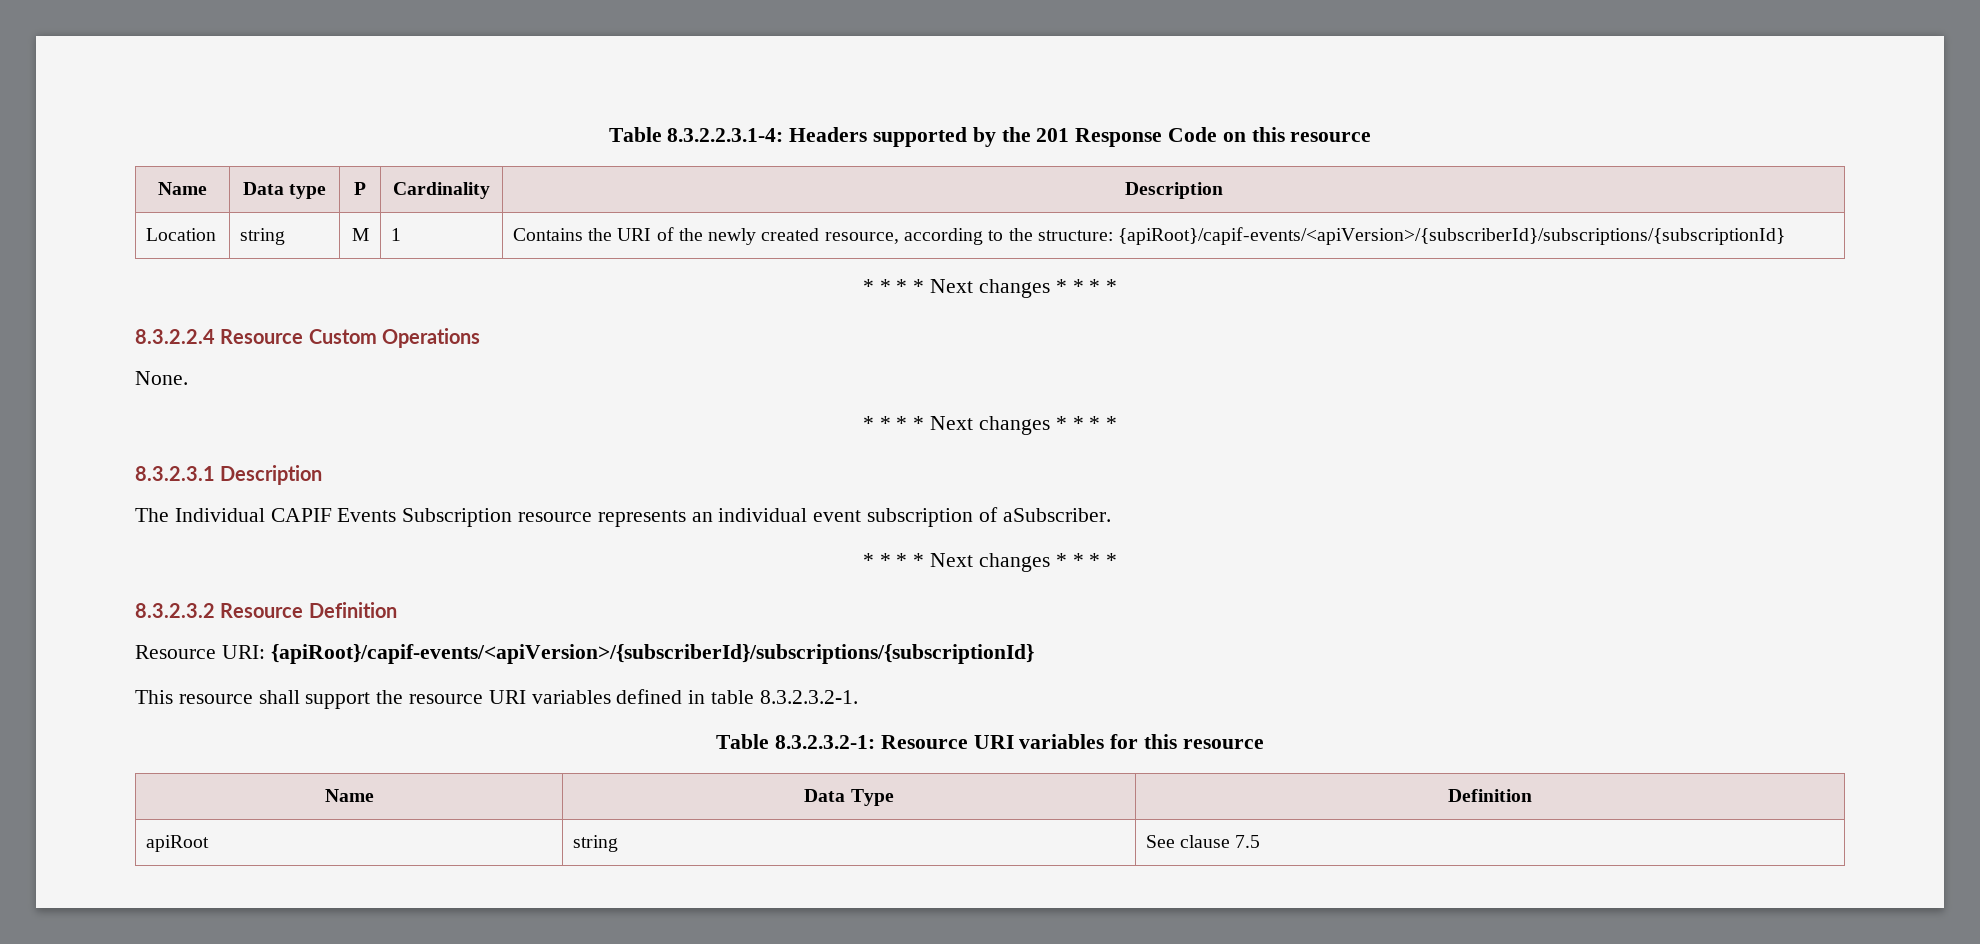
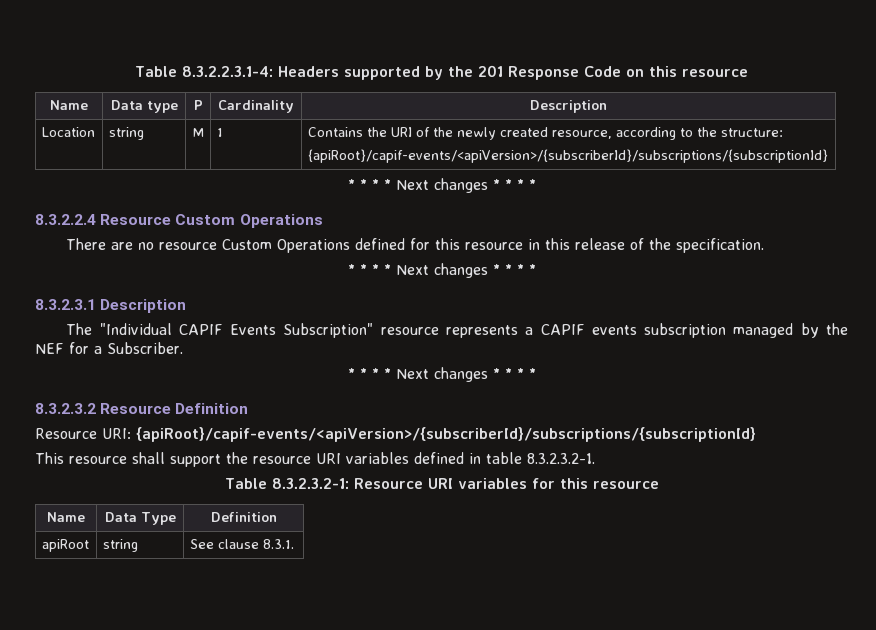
(1113, 235) none -> (783, 132) //
[135,371,188,385] None. -> [66,238,765,253] There are no resource Custom Operations defined for this resource in this release of the specification.
[174,508,265,522] Individual -> [99,323,172,335] "Individual
[402,508,513,527] Subscription -> [283,323,374,338] Subscription"
[691,507,1111,527] an individual event subscription of aSubscriber. -> [525,323,848,338] [35,342,183,354] a CAPIF events subscription managed by the NEF for a Subscriber.
[1235,835,1261,848] 7.5 -> [262,539,294,549] 8.3.1.

